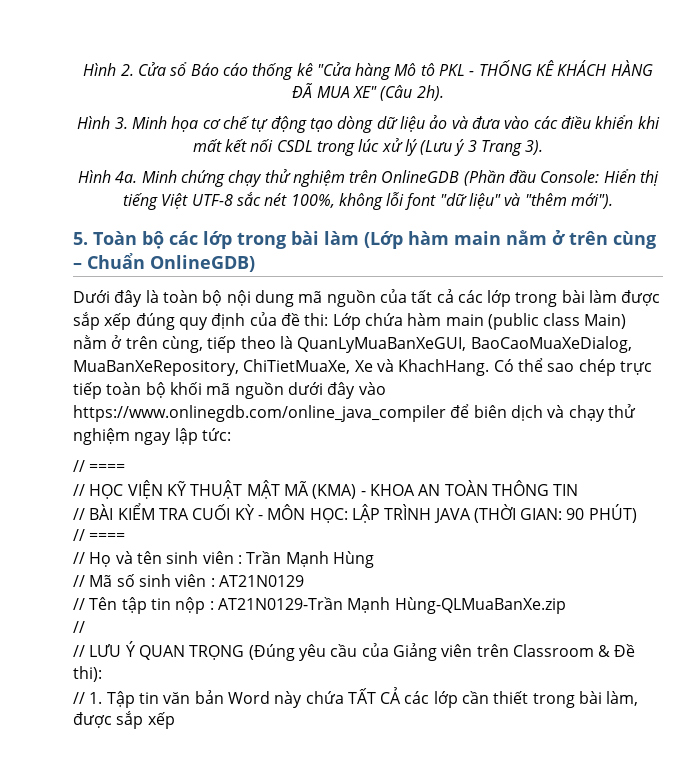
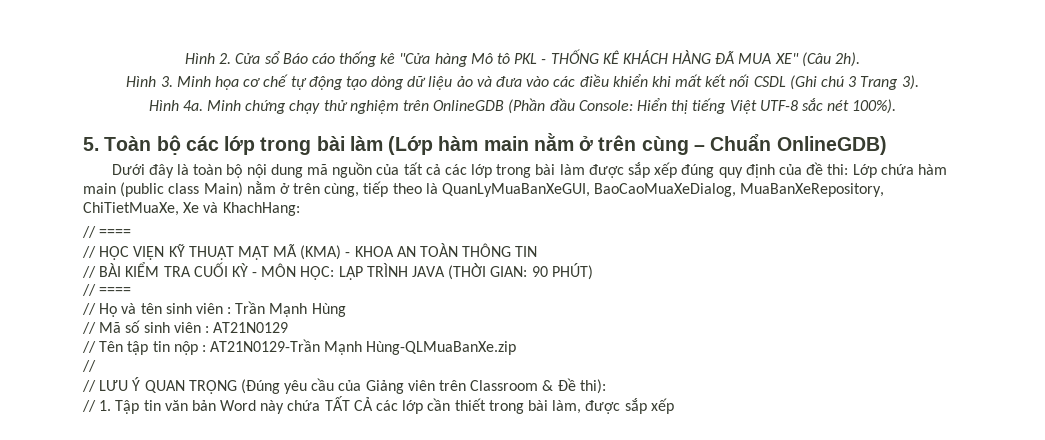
[316,138,466,156] trong lúc xử lý (Lưu ý -> [789,75,845,90] (Ghi chú
[290,192,614,210] 100%, không lỗi font "dữ liệu" và "thêm mới"). -> [852,99,897,114] 100%).
[398,358,652,376] [73,382,386,399] [73,404,636,422] [73,428,231,445] KhachHang. Có thể sao chép trực tiếp toàn bộ khối mã nguồn dưới đây vào https://www.onlinegdb.com/online_java_compiler để biên dịch và chạy thử nghiệm ngay lập tức: -> [222,202,300,216] KhachHang:

